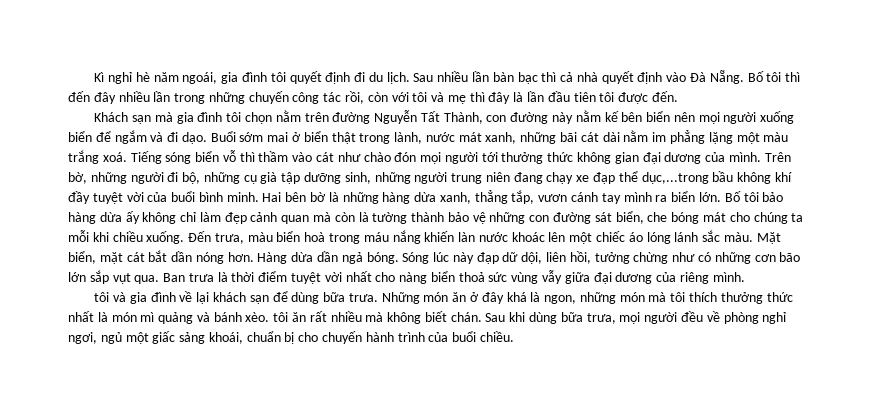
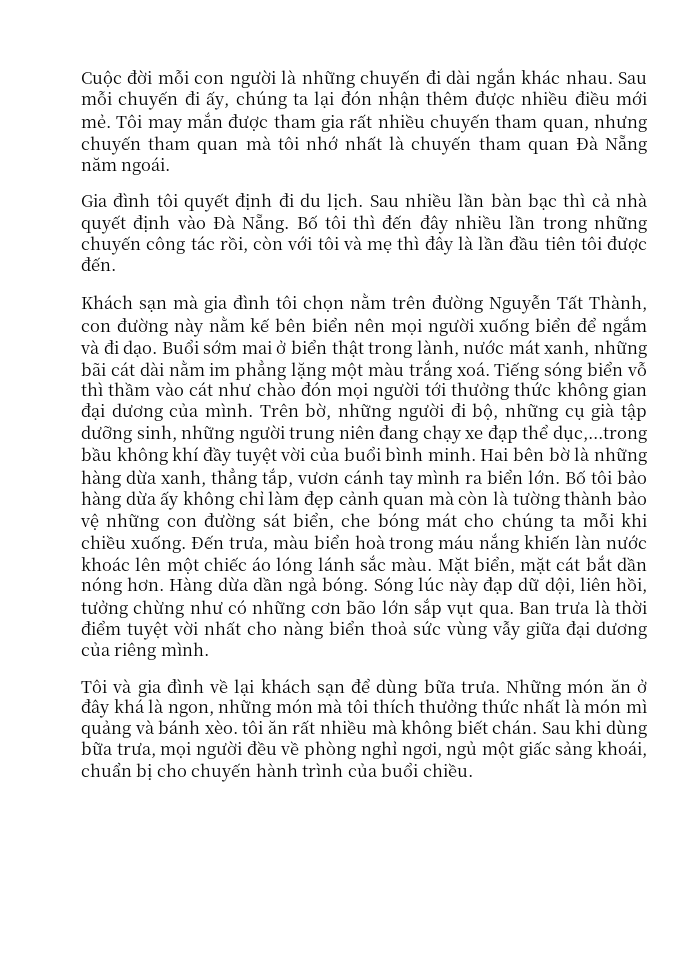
[94,72,239,84] Kì nghỉ hè năm ngoái, gia -> [81,68,647,89] [81,91,648,110] [81,112,647,133] [81,135,647,155] [81,157,171,175] [81,194,108,207] Cuộc đời mỗi con người là những chuyến đi dài ngắn khác nhau. Sau mỗi chuyến đi ấy, chúng ta lại đón nhận thêm được nhiều điều mới mẻ. Tôi may mắn được tham gia rất nhiều chuyến tham quan, nhưng chuyến tham quan mà tôi nhớ nhất là chuyến tham quan Đà Nẵng năm ngoái. // Gia
[94,292,110,302] tôi -> [81,679,107,693] Tôi

